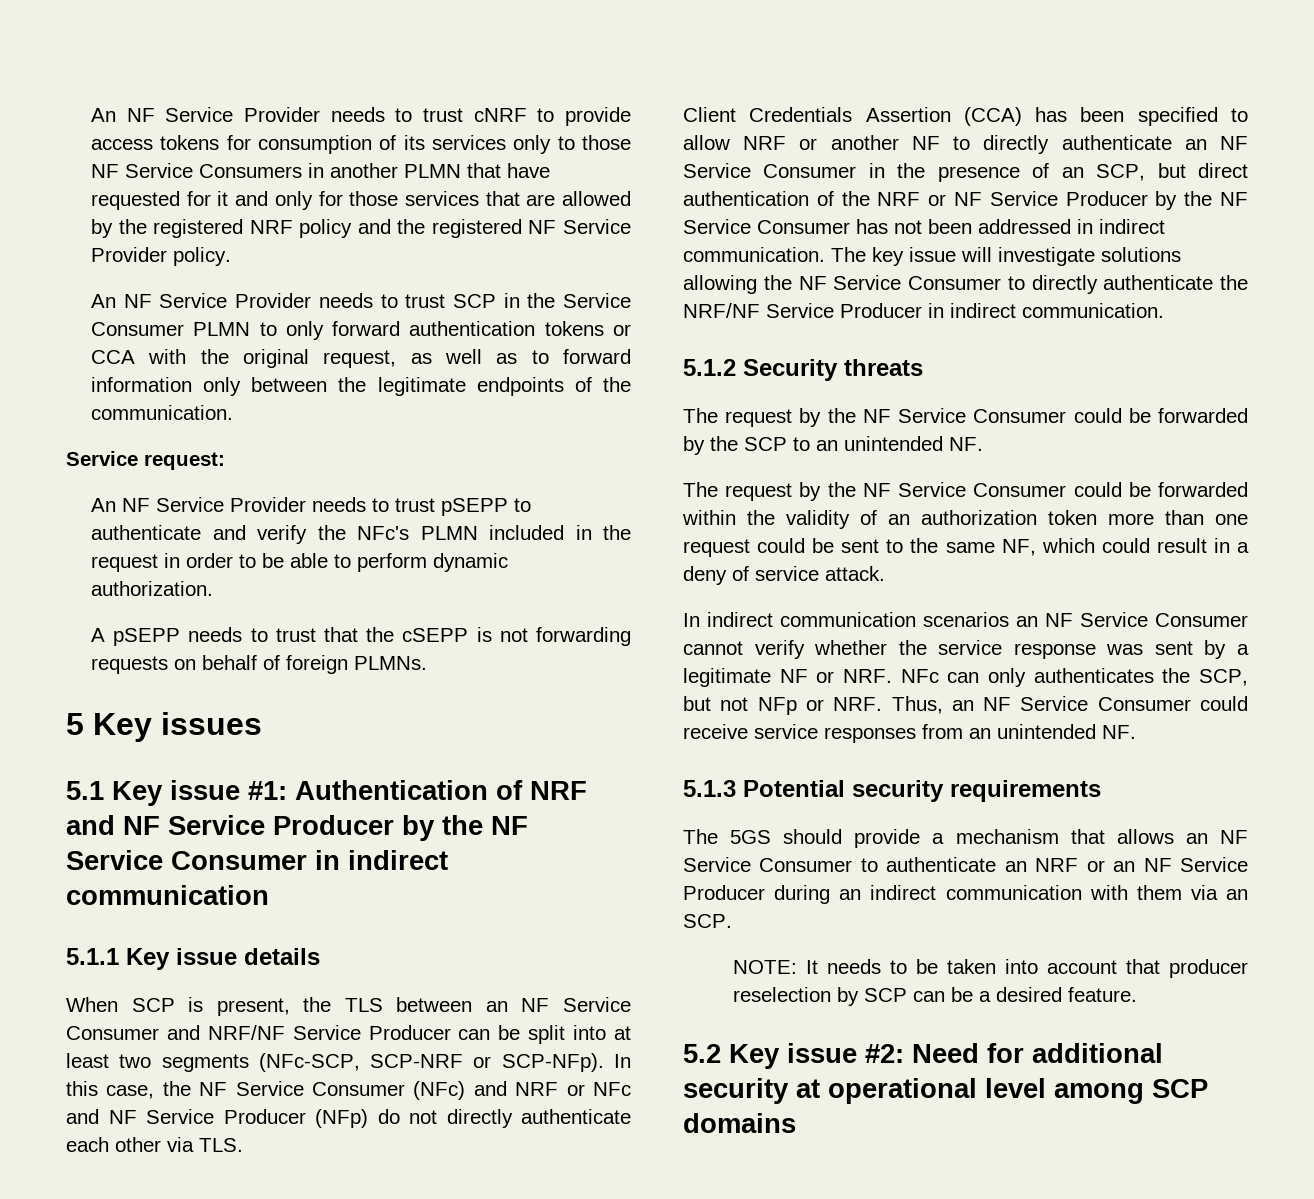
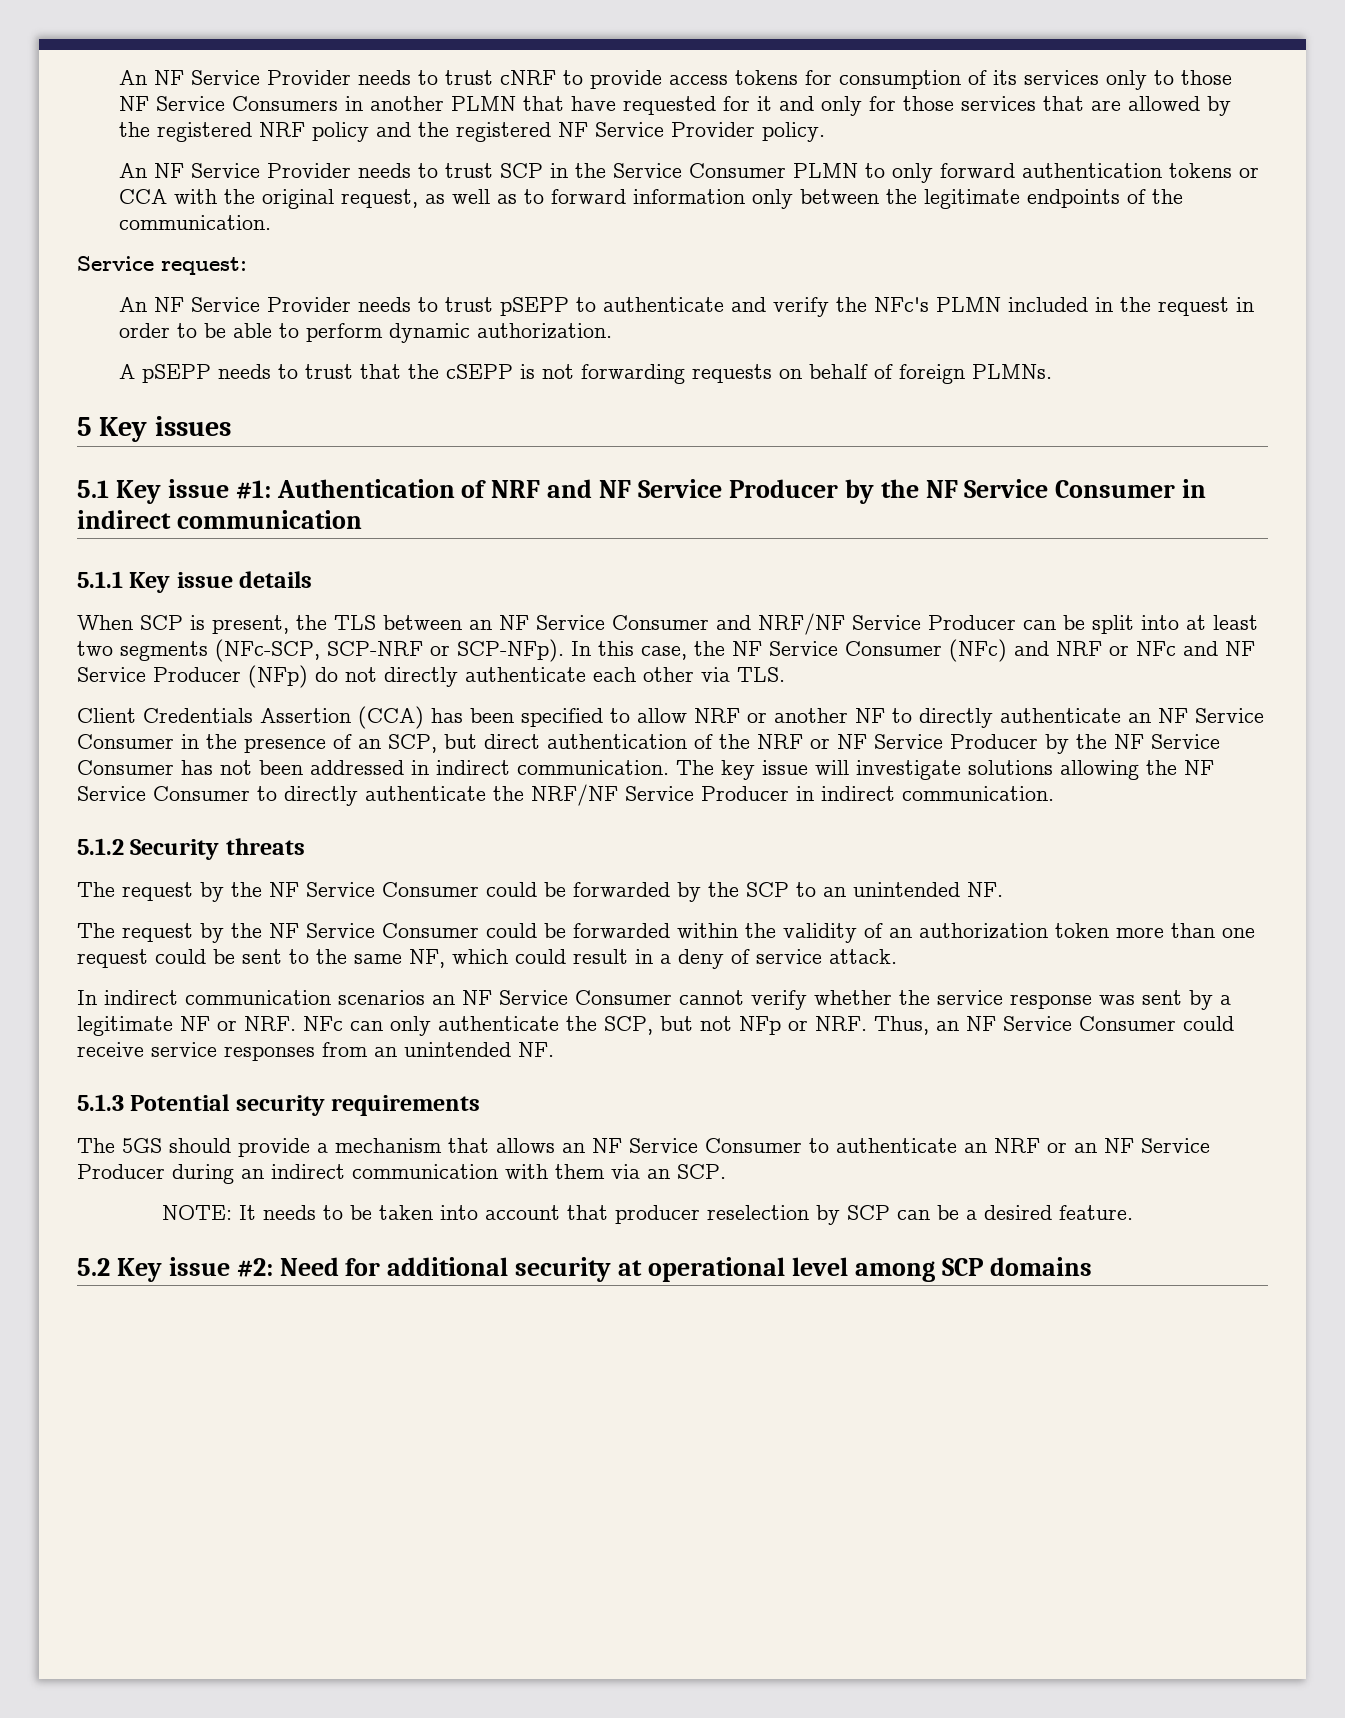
[1033,668,1154,683] authenticates -> [438,1016,559,1031] authenticate

